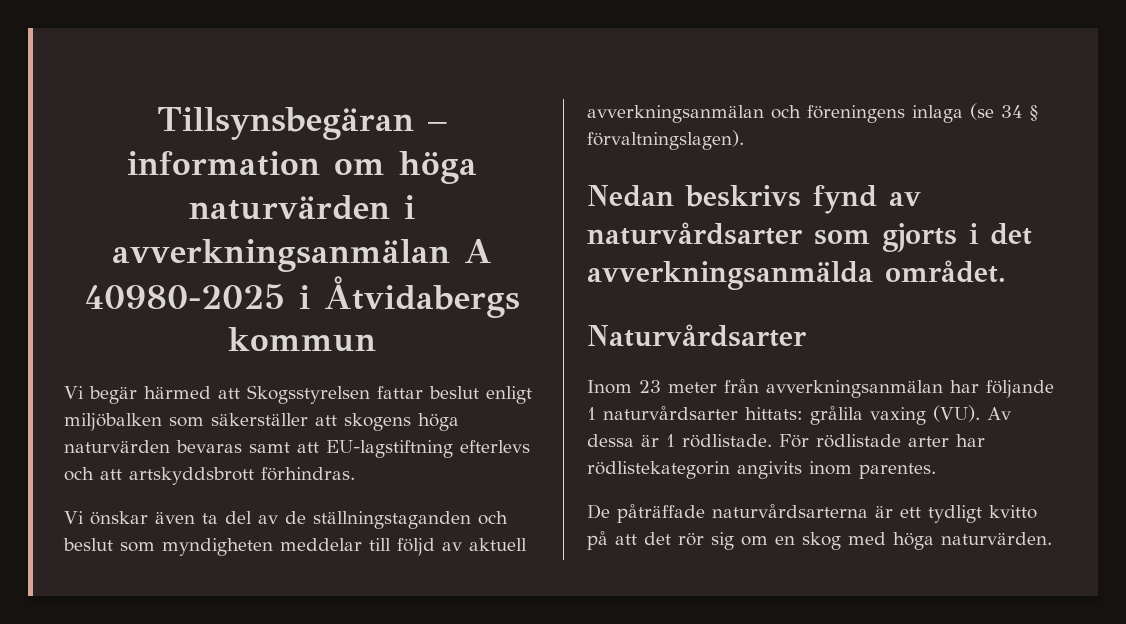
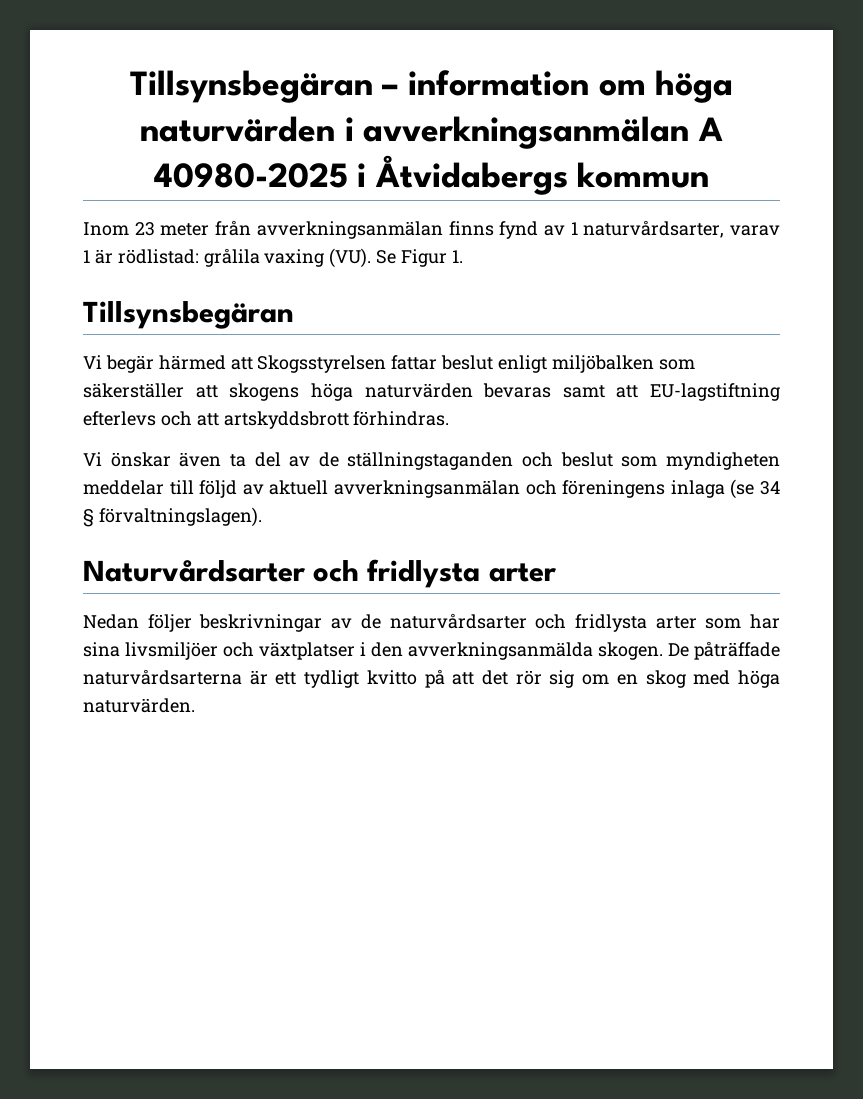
(376, 339) none -> [83,220,780,239] [83,248,463,268] [83,301,294,329] // Inom 23 meter från avverkningsanmälan finns fynd av 1 naturvårdsarter, varav 1 är rödlistad: grålila vaxing (VU). Se Figur 1. // Tillsynsbegäran
[587,185,921,214] [587,222,1032,252] [587,260,1006,290] [587,324,807,347] [587,379,1054,398] [587,405,1011,425] [587,434,985,448] [587,461,936,479] Nedan beskrivs fynd av naturvårdsarter som gjorts i det avverkningsanmälda området. // Naturvårdsarter // Inom 23 meter från avverkningsanmälan har följande 1 naturvårdsarter hittats: grålila vaxing (VU). Av dessa är 1 rödlistade. För rödlistade arter har rödlistekategorin angivits inom parentes. // -> [83,559,557,588] [83,613,781,632] [83,642,663,660] Naturvårdsarter och fridlysta arter // Nedan följer beskrivningar av de naturvårdsarter och fridlysta arter som har sina livsmiljöer och växtplatser i den avverkningsanmälda skogen.

